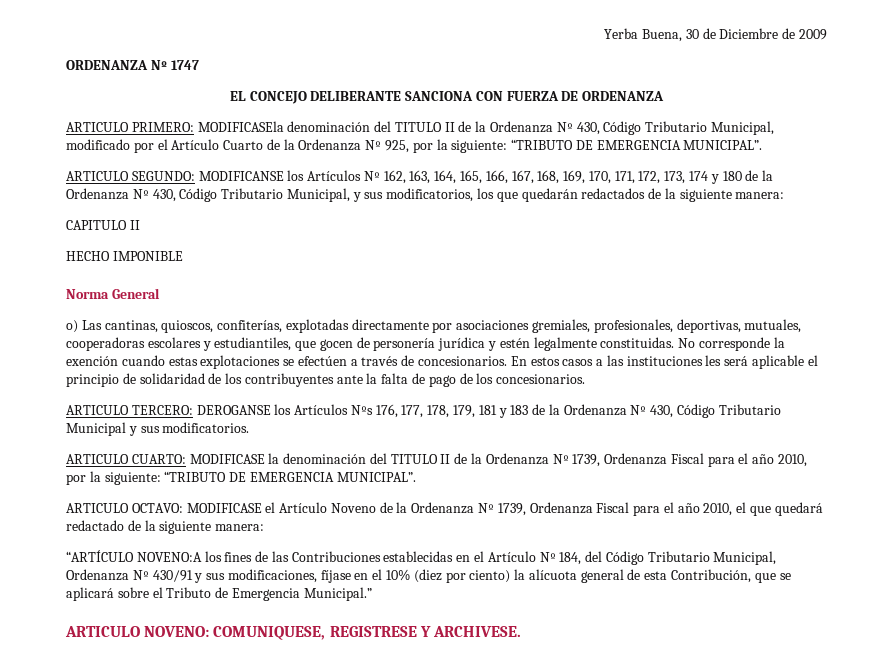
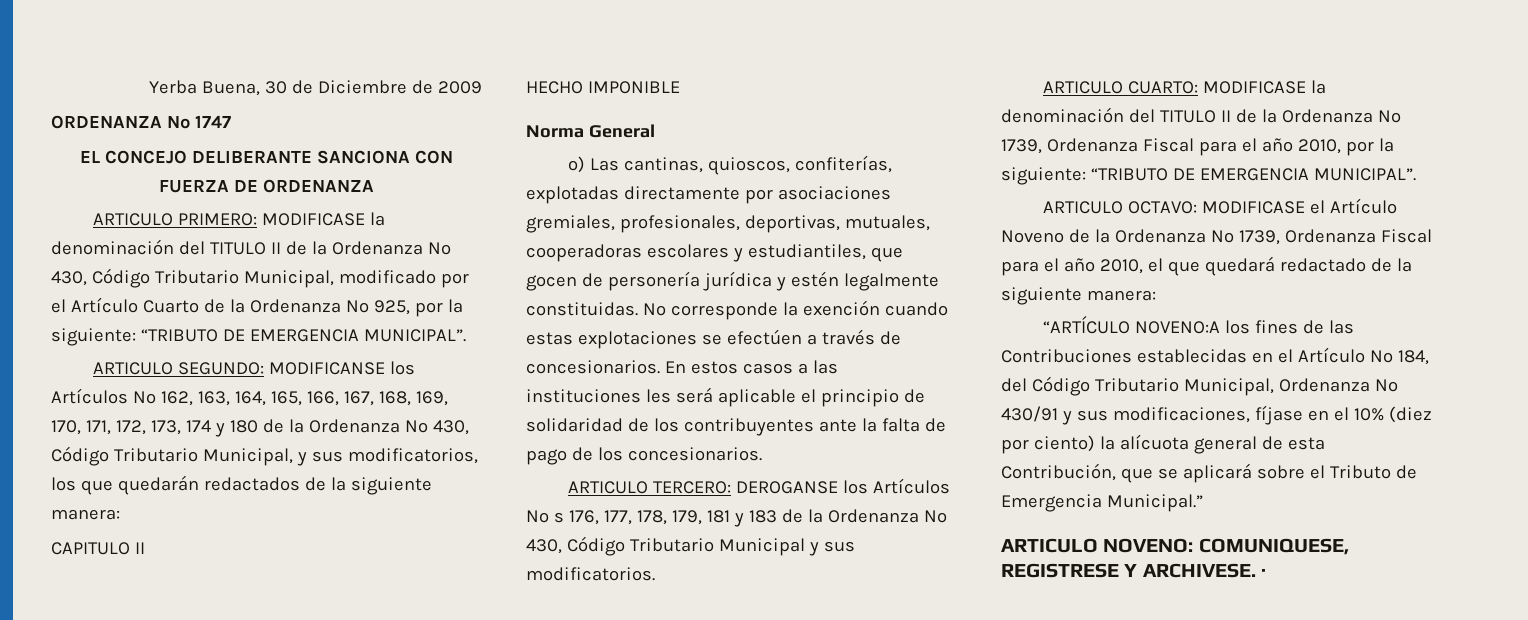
[197,121,284,132] MODIFICASEla -> [261,212,385,226] MODIFICASE la
[350,405,373,415] Nºs -> [526,510,564,523] Nº s
(521, 631) none -> [1261,569,1267,577] ·

